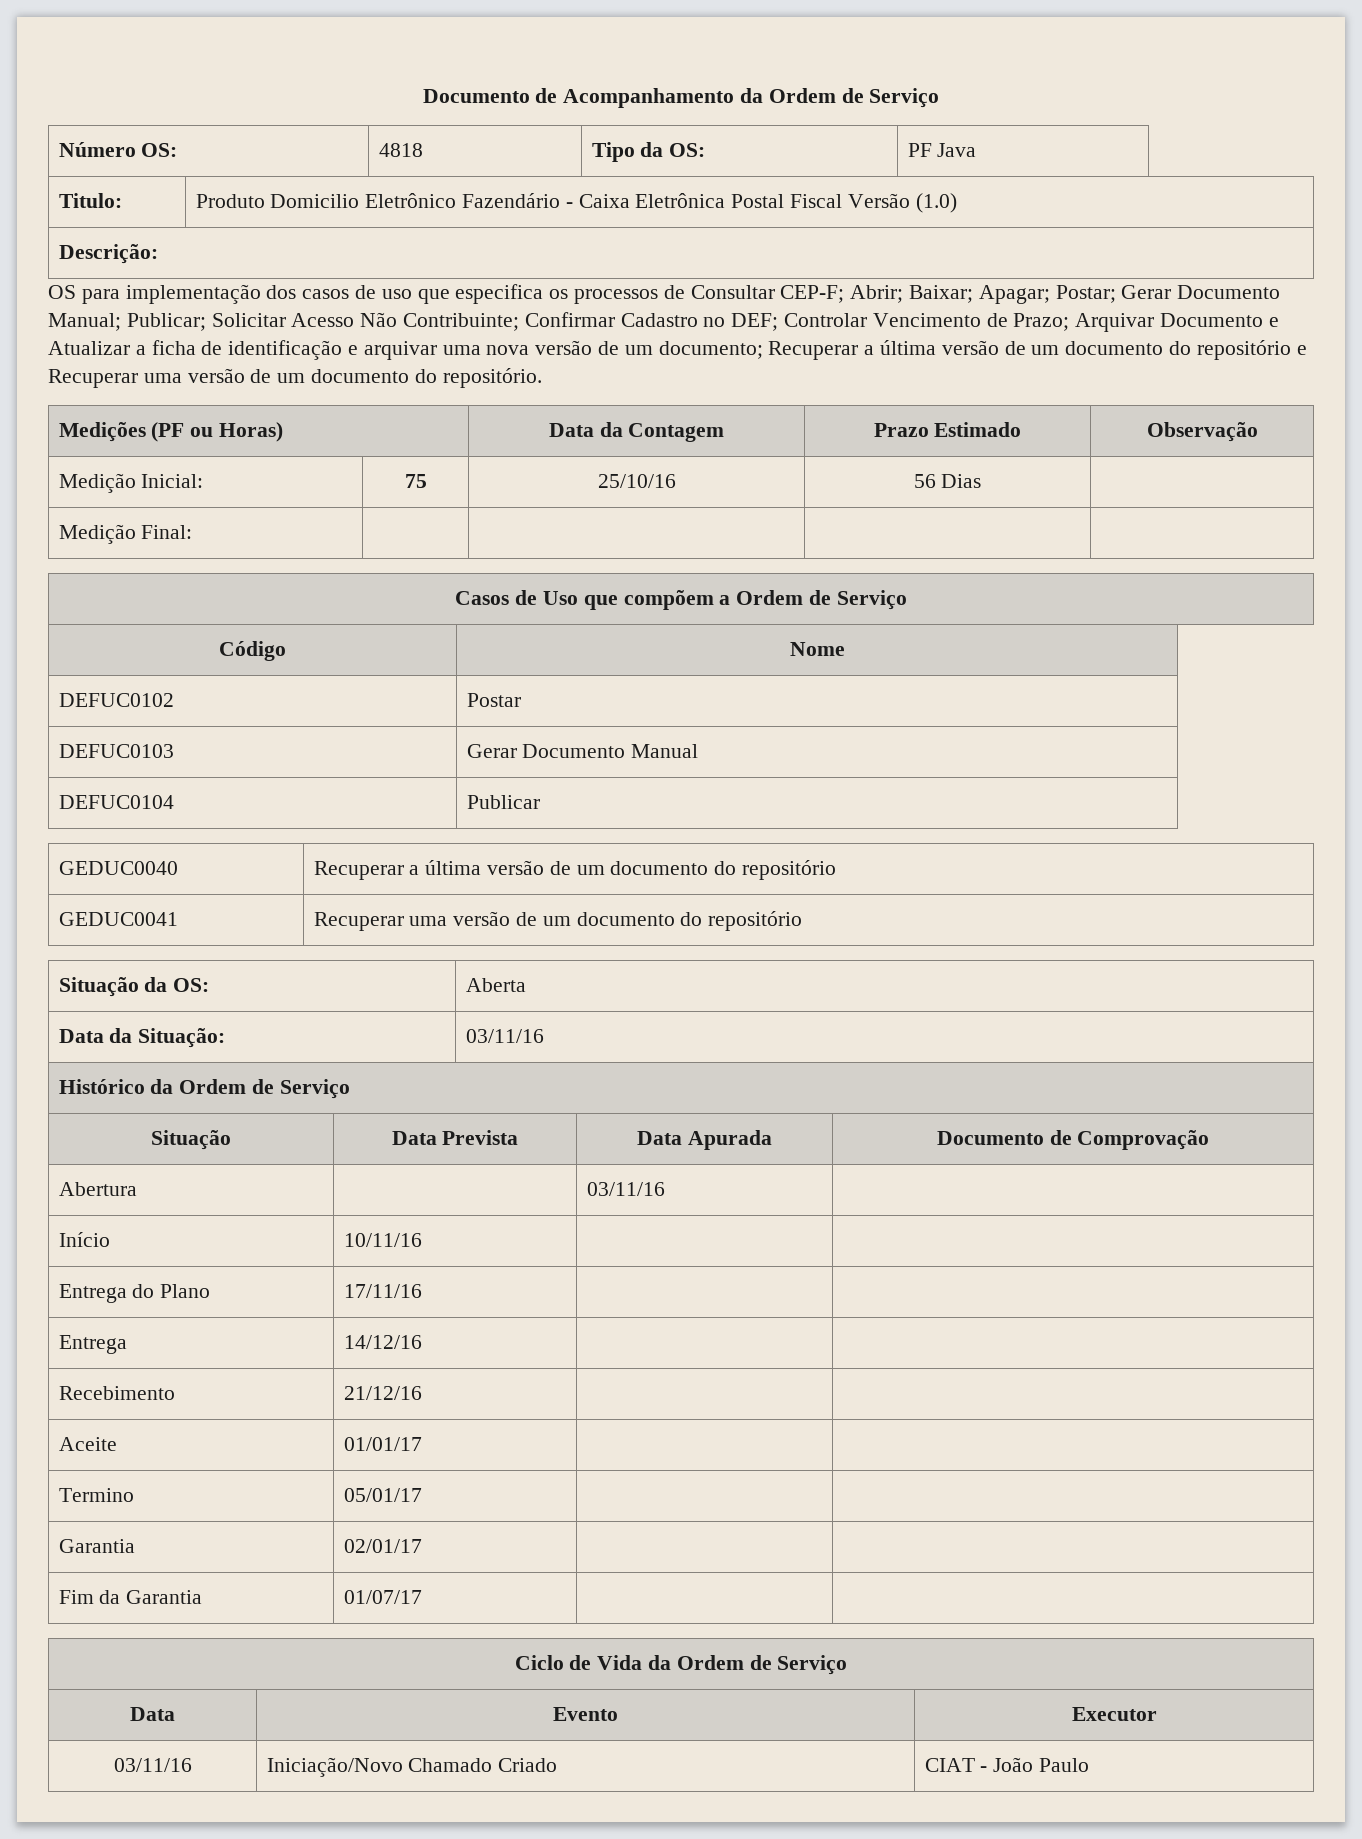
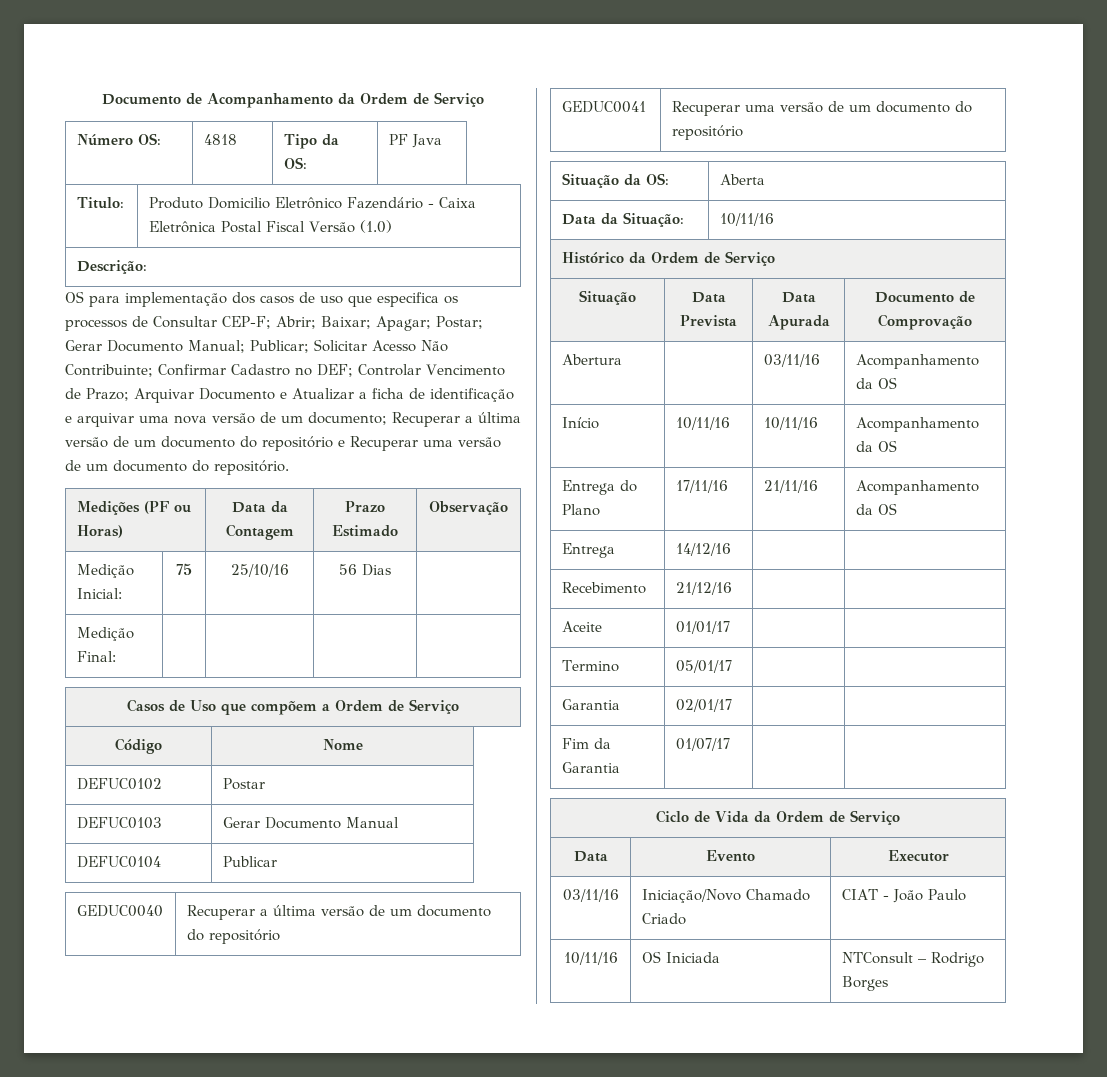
[465,1029,544,1043] 03/11/16 -> [719,213,774,226] 10/11/16
(665, 1189) none -> [855,354,979,369] [855,377,897,389] Acompanhamento da OS
(422, 1240) | -> [763,417,818,430] [855,417,979,432] [855,440,897,452] 10/11/16 | Acompanhamento da OS
(422, 1291) | -> [763,480,818,493] [855,480,979,495] [855,503,897,515] 21/11/16 | Acompanhamento da OS
(1089, 1765) none -> [563,952,618,965] [641,951,720,963] [841,952,984,967] [841,976,888,991] // 10/11/16 | OS Iniciada | NTConsult – Rodrigo Borges

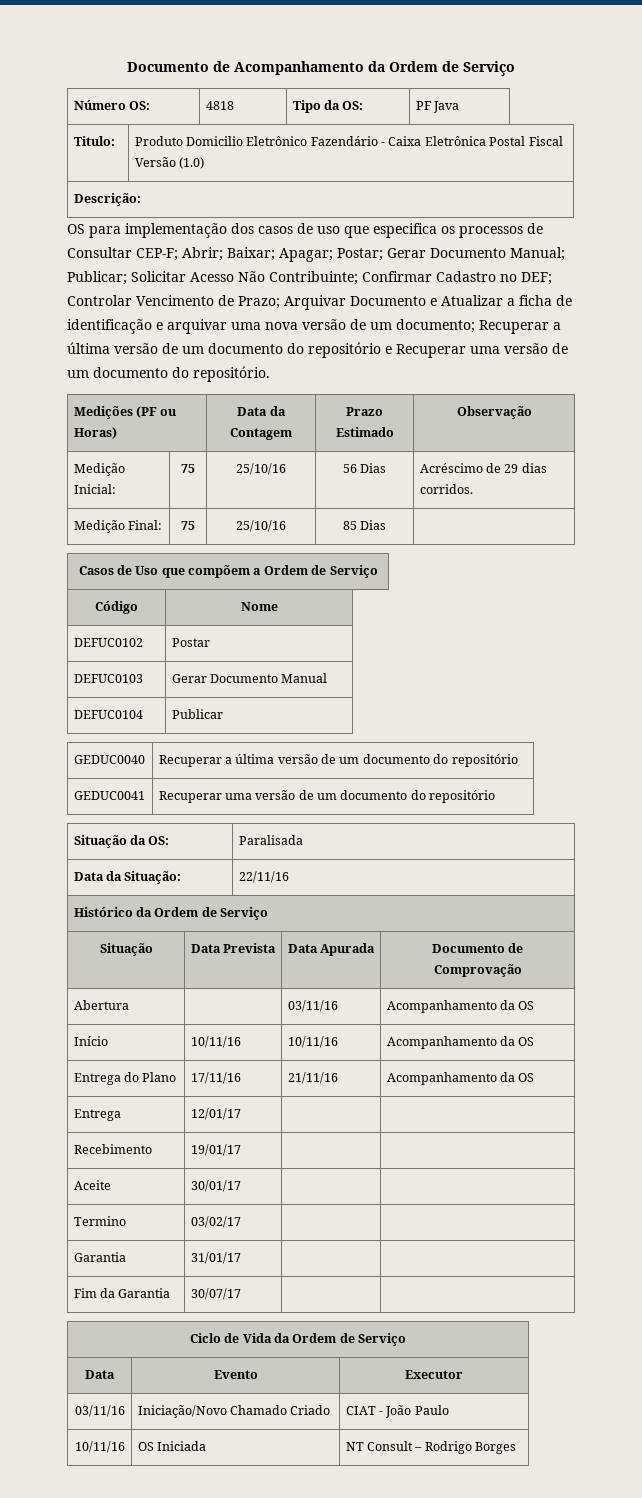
[76,627,134,641] [76,651,116,662] // Medição Final: | | | -> [419,463,547,473] [419,484,473,494] [73,520,162,533] [181,521,195,530] [235,520,286,532] [342,520,387,530] Acréscimo de 29 dias corridos. // Medição Final: | 75 | 25/10/16 | 85 Dias
[719,174,765,185] Aberta -> [238,835,303,845] Paralisada
[719,213,774,226] 10/11/16 -> [238,871,289,883] 22/11/16
[675,543,731,556] 14/12/16 -> [190,1108,241,1120] 12/01/17
[675,582,732,595] 21/12/16 -> [190,1144,241,1156] 19/01/17
[675,621,730,634] 01/01/17 -> [190,1180,241,1192] 30/01/17
[675,660,732,673] [561,699,620,710] [675,699,732,712] 05/01/17 | | // Garantia | 02/01/17 -> [190,1216,241,1228] [73,1252,126,1262] [190,1252,241,1264] 03/02/17 | | // Garantia | 31/01/17
[675,738,730,751] 01/07/17 -> [190,1288,241,1300] 30/07/17
[841,952,913,964] NTConsult -> [345,1441,413,1451] NT Consult

